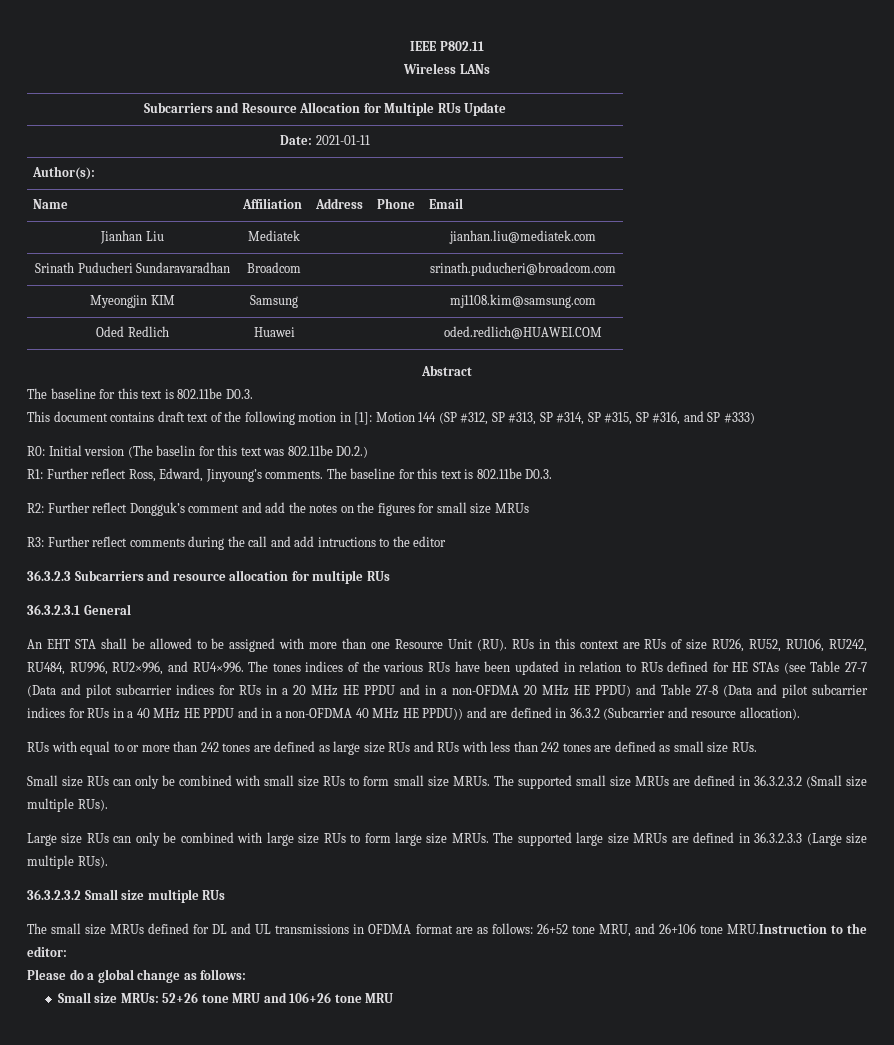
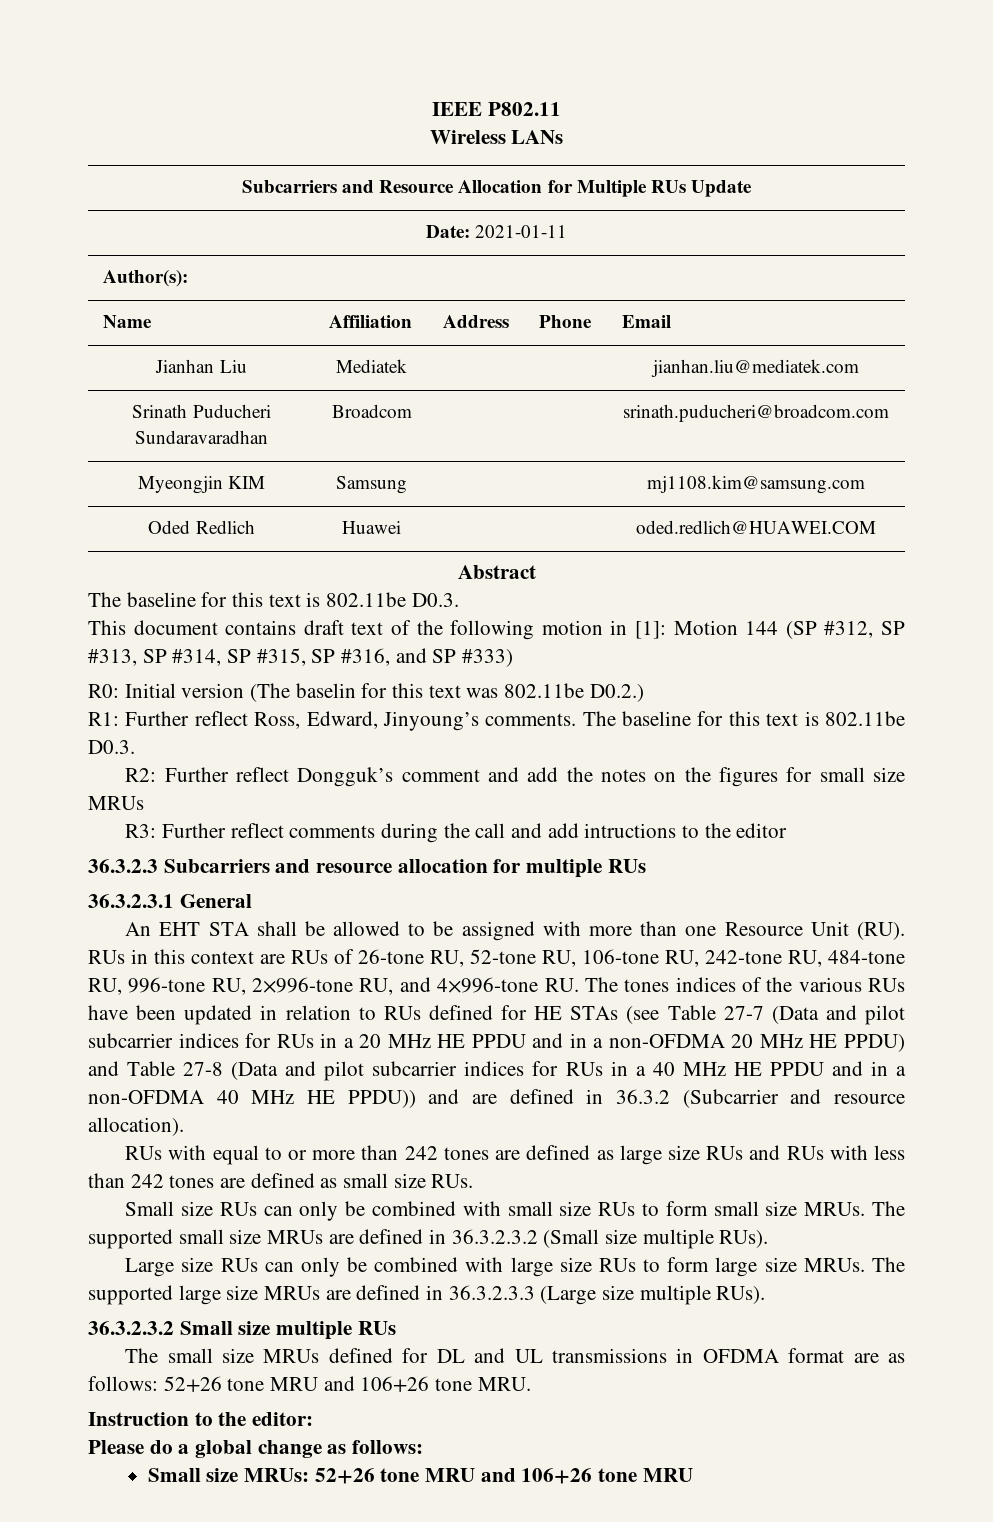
[686,638,868,652] [27,661,244,675] size RU26, RU52, RU106, RU242, RU484, RU996, RU2×996, and RU4×996. -> [358,949,905,967] [88,977,579,995] 26-tone RU, 52-tone RU, 106-tone RU, 242-tone RU, 484-tone RU, 996-tone RU, 2×996-tone RU, and 4×996-tone RU.
[536,923,827,937] 26+52 tone MRU, and 26+106 tone MRU.Instruction -> [163,1376,531,1392] [88,1412,189,1426] 52+26 tone MRU and 106+26 tone MRU. // Instruction

